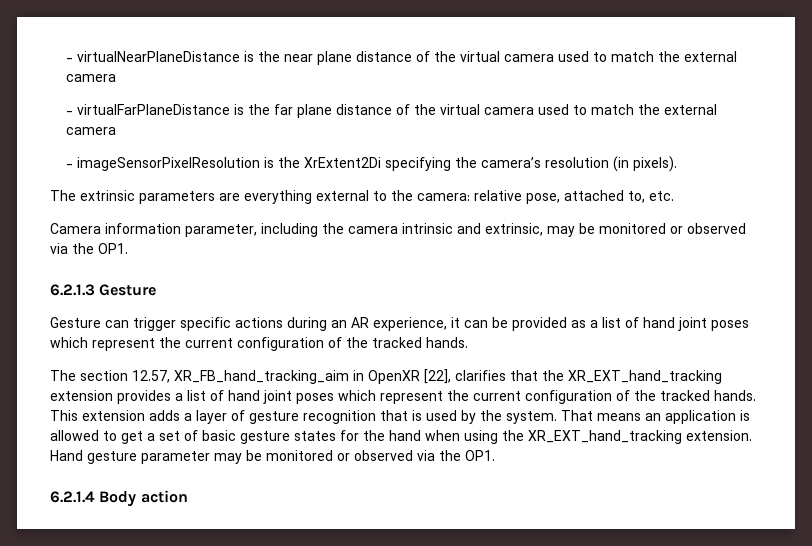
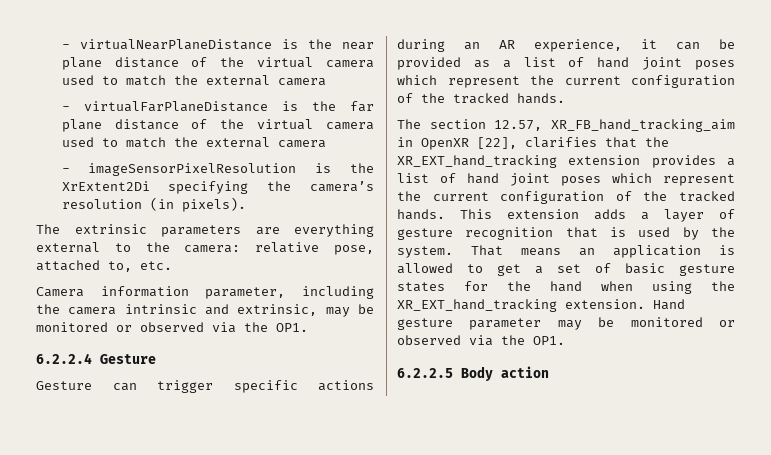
[50,284,95,296] 6.2.1.3 -> [36,353,92,364] 6.2.2.4
[50,491,95,503] 6.2.1.4 -> [397,368,453,378] 6.2.2.5

